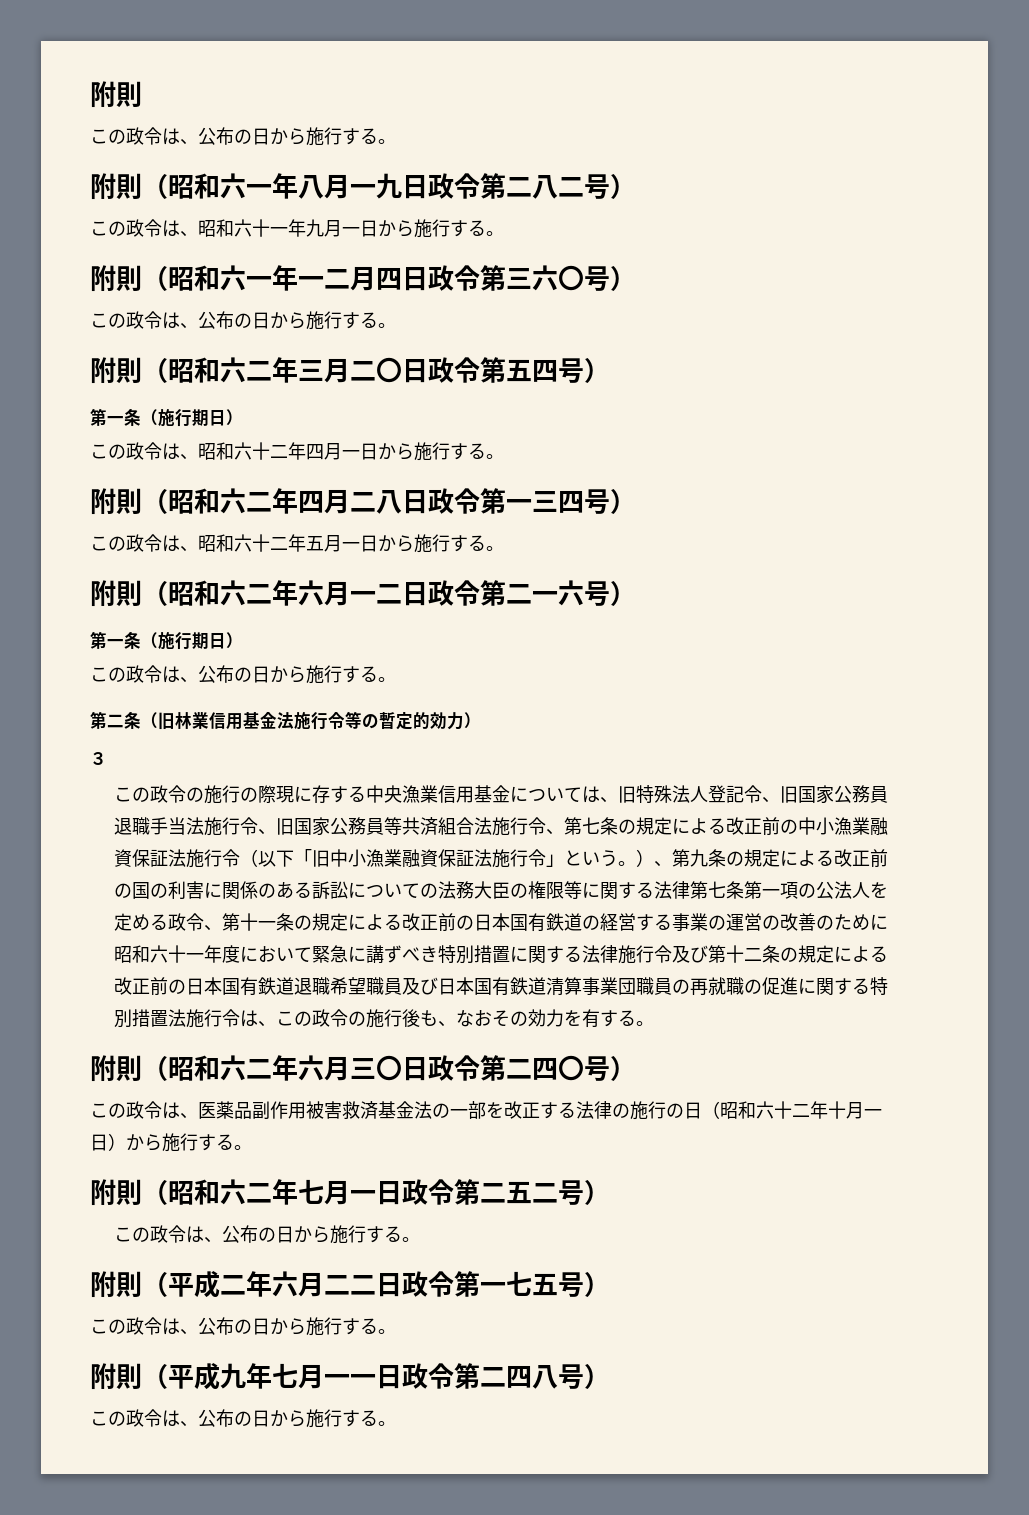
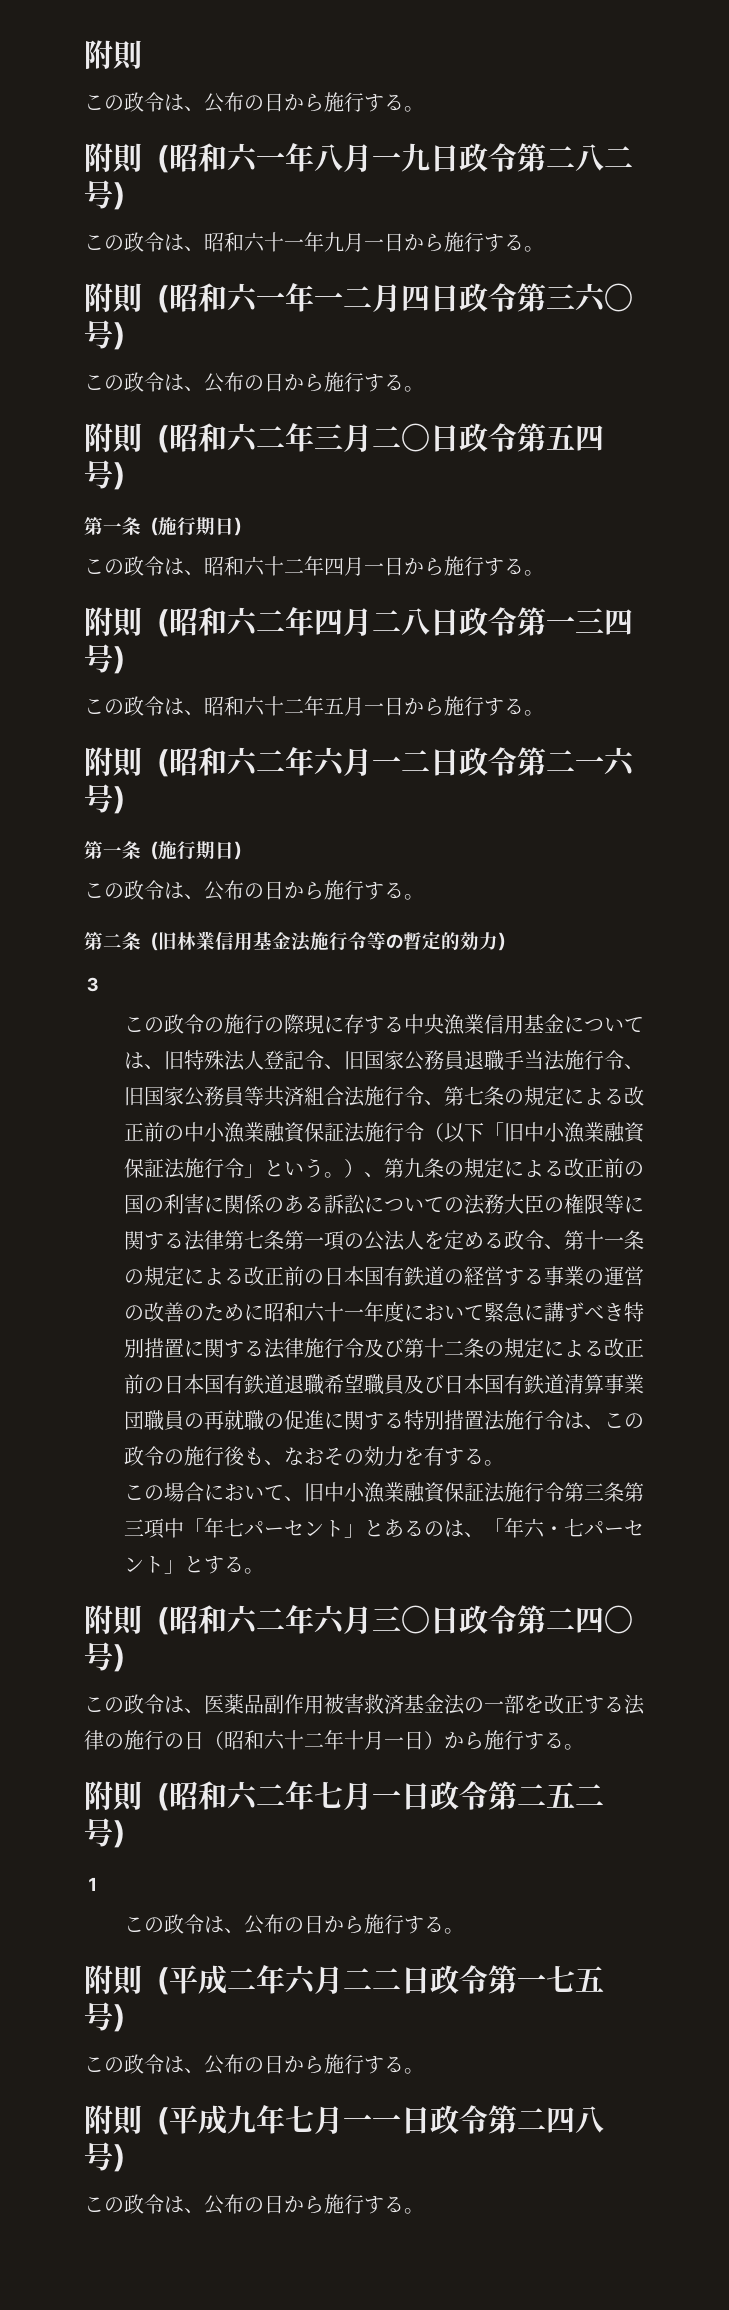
(655, 1023) none -> [123,1482,644,1503] [123,1518,644,1539] [123,1556,264,1574] // この場合において、旧中小漁業融資保証法施行令第三条第三項中「年七パーセント」とあるのは、「年六・七パーセント」とする。
(610, 1192) none -> [84,1877,101,1891] // １

